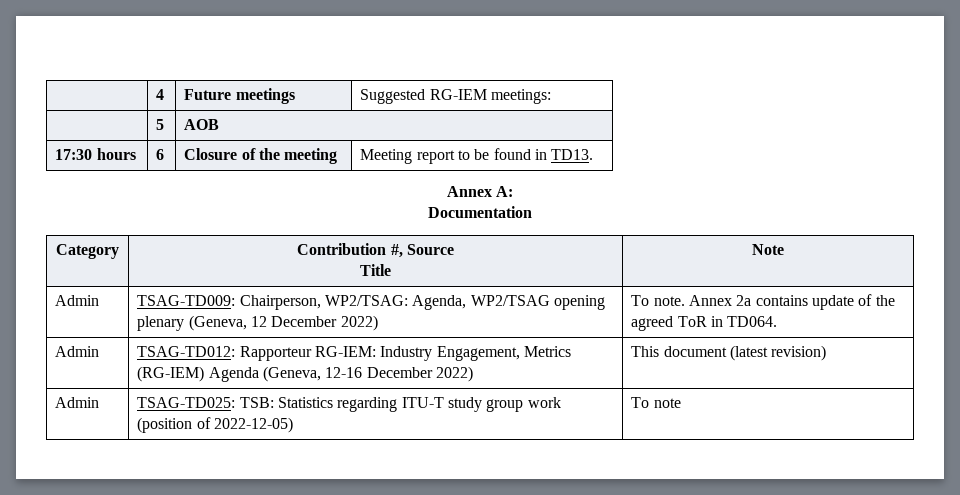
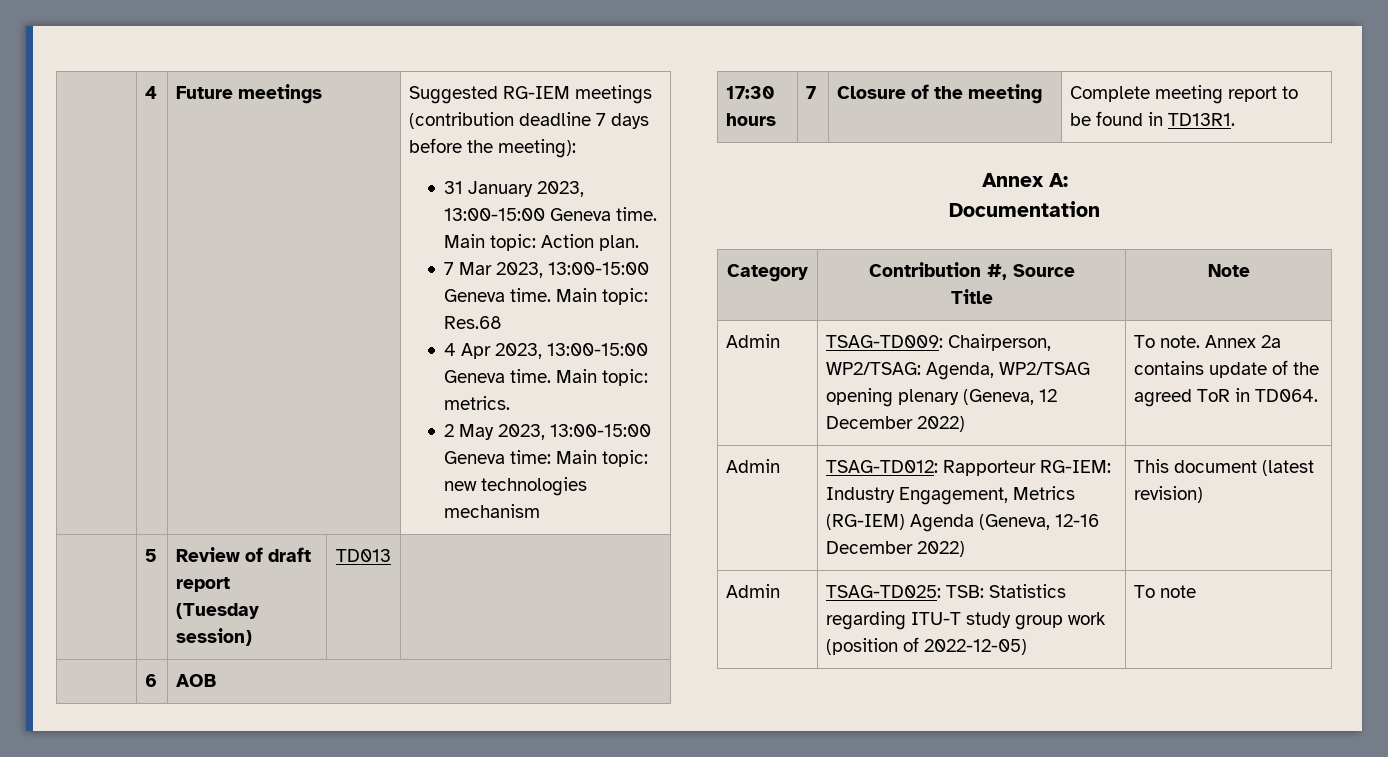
[491,89,552,104] [156,119,165,130] meetings: // | 5 -> [575,85,653,104] [409,112,650,129] [409,138,577,158] [444,181,585,197] [444,207,658,221] [444,234,640,251] [444,262,650,278] [444,288,649,305] [444,316,503,329] [444,343,649,359] [444,369,649,386] [444,396,511,410] [444,424,652,440] [444,450,649,467] [444,477,588,496] [444,504,541,518] [145,549,158,562] [176,547,312,562] [176,577,231,592] [176,603,260,619] [176,628,253,646] [336,549,391,562] [145,674,158,687] meetings (contribution deadline 7 days before the meeting): // 31 January 2023, 13:00-15:00 Geneva time. Main topic: Action plan. // 7 Mar 2023, 13:00-15:00 Geneva time. Main topic: Res.68 // 4 Apr 2023, 13:00-15:00 Geneva time. Main topic: metrics. // 2 May 2023, 13:00-15:00 Geneva time: Main topic: new technologies mechanism // | 5 | Review of draft report (Tuesday session) | TD013 | // | 6
[156,149,165,160] 6 -> [806,86,817,99] 7
[360,149,413,164] Meeting -> [1070,85,1224,104] Complete meeting
[551,149,594,160] TD13. -> [1168,113,1236,126] TD13R1.

